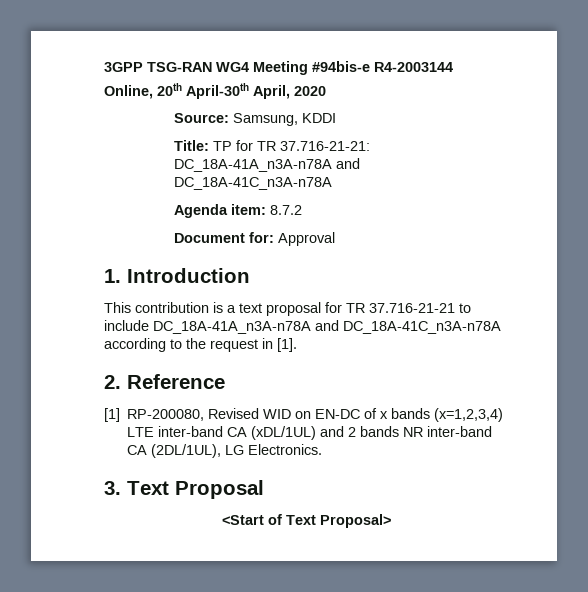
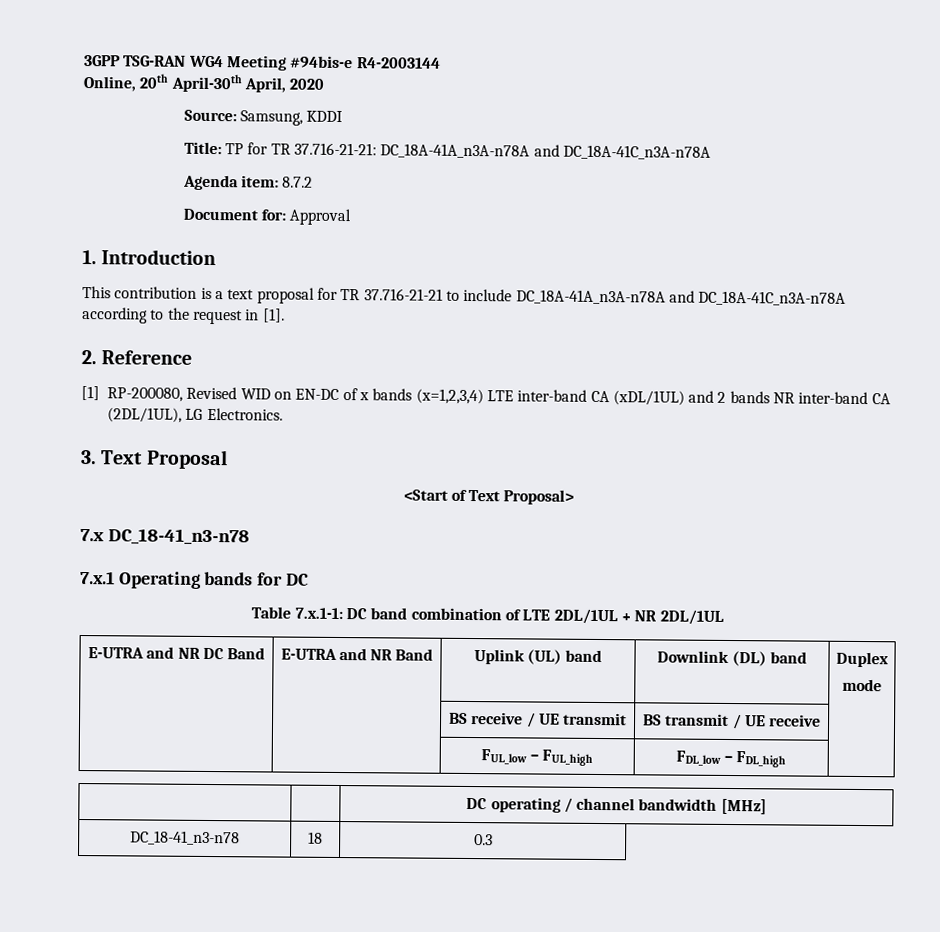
(391, 521) none -> [80,528,250,546] [80,571,309,589] [251,606,724,625] [87,646,266,660] [280,647,434,661] [473,649,603,665] [657,650,807,667] [836,651,889,668] [842,678,882,692] [448,712,628,728] [642,713,822,730] [480,749,594,766] [675,750,787,768] [466,797,767,815] [130,830,240,846] [308,831,323,844] [473,834,493,846] // 7.x DC_18-41_n3-n78 // 7.x.1 Operating bands for DC // Table 7.x.1-1: DC band combination of LTE 2DL/1UL + NR 2DL/1UL // E-UTRA and NR DC Band | E-UTRA and NR Band | Uplink (UL) band | Downlink (DL) band | Duplex // mode // | | BS receive / UE transmit | BS transmit / UE receive | // | | FUL_low – FUL_high | FDL_low – FDL_high | // | | DC operating / channel bandwidth [MHz] // DC_18-41_n3-n78 | 18 | 0.3

